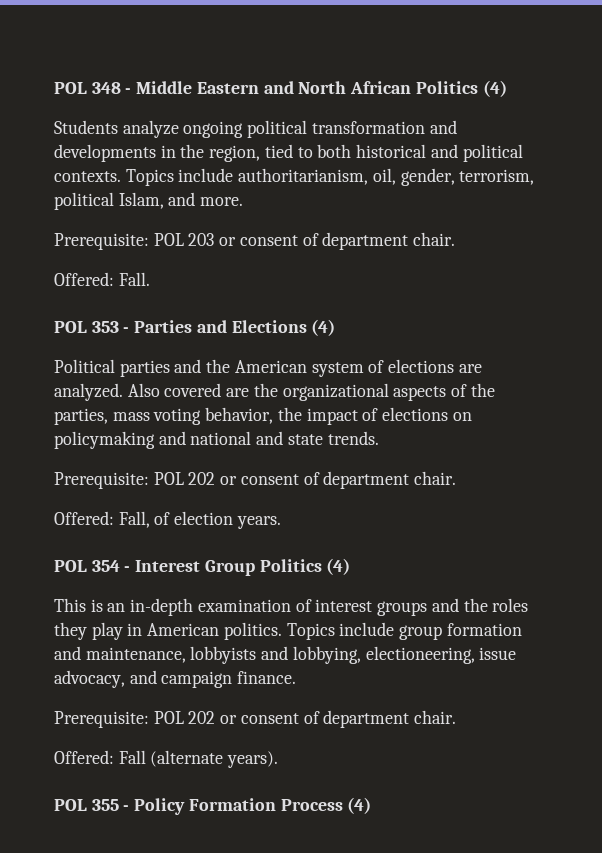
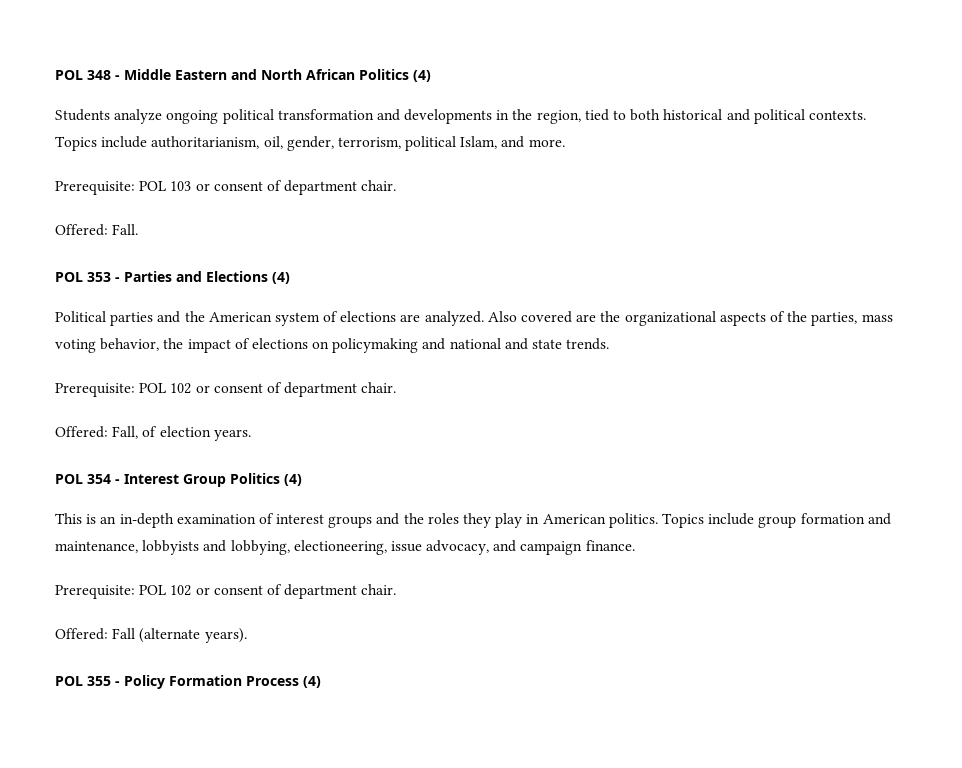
[188,233,215,246] 203 -> [170,181,192,191] 103
[188,472,216,485] 202 -> [170,383,192,394] 102
[188,711,216,724] 202 -> [170,585,192,596] 102

